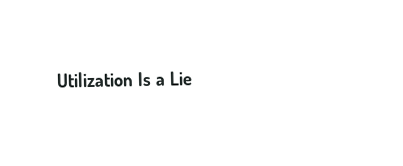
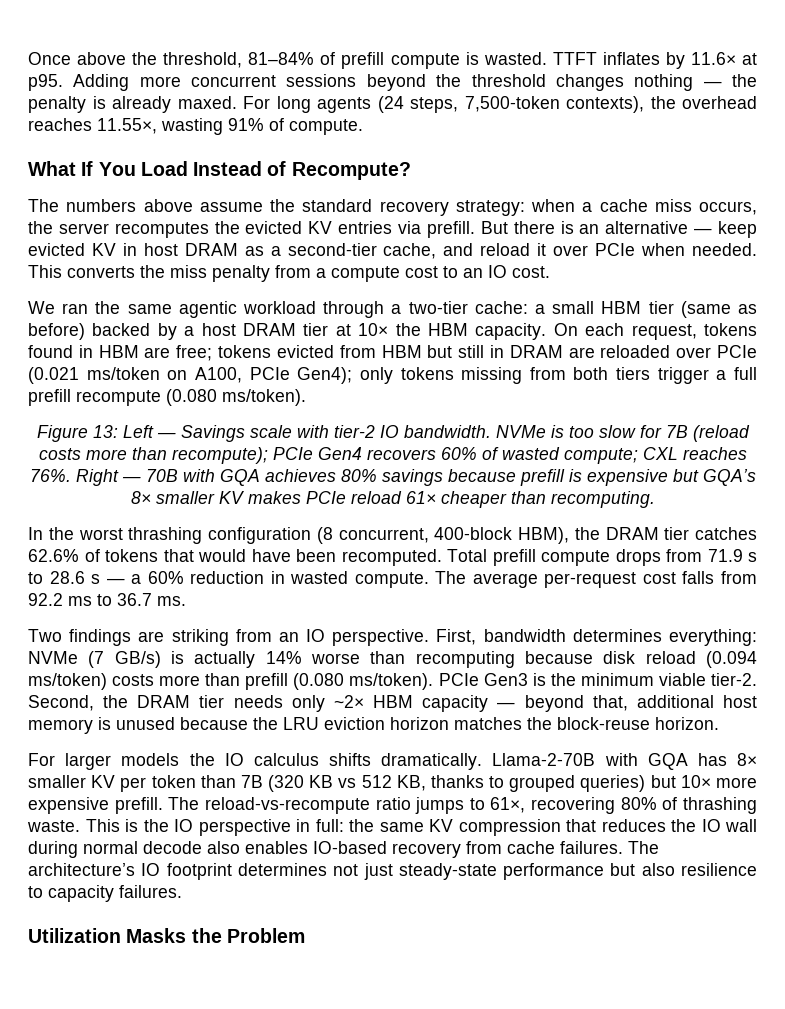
[56,71,193,88] Utilization Is a Lie -> [28,52,757,69] [28,74,757,91] [28,96,757,113] [28,118,363,135] [28,161,411,180] [28,199,757,216] [28,221,758,238] [28,243,757,259] [28,265,550,282] [28,301,758,318] [28,323,757,340] [28,345,757,361] [28,367,757,384] [28,389,306,406] [36,425,750,442] [38,447,747,464] [29,469,756,486] [130,491,655,508] [28,527,757,544] [28,549,757,566] [28,571,757,588] [28,593,186,606] [28,629,757,646] [28,651,758,668] [28,673,758,690] [28,695,757,712] [28,717,719,734] [28,753,757,770] [28,775,757,792] [28,797,757,814] [27,819,757,836] [28,841,659,858] [28,863,757,880] [28,885,182,902] [28,928,305,943] Once above the threshold, 81–84% of prefill compute is wasted. TTFT inflates by 11.6× at p95. Adding more concurrent sessions beyond the threshold changes nothing — the penalty is already maxed. For long agents (24 steps, 7,500-token contexts), the overhead reaches 11.55×, wasting 91% of compute. // What If You Load Instead of Recompute? // The numbers above assume the standard recovery strategy: when a cache miss occurs, the server recomputes the evicted KV entries via prefill. But there is an alternative — keep evicted KV in host DRAM as a second-tier cache, and reload it over PCIe when needed. This converts the miss penalty from a compute cost to an IO cost. // We ran the same agentic workload through a two-tier cache: a small HBM tier (same as before) backed by a host DRAM tier at 10× the HBM capacity. On each request, tokens found in HBM are free; tokens evicted from HBM but still in DRAM are reloaded over PCIe (0.021 ms/token on A100, PCIe Gen4); only tokens missing from both tiers trigger a full prefill recompute (0.080 ms/token). // Figure 13: Left — Savings scale with tier-2 IO bandwidth. NVMe is too slow for 7B (reload costs more than recompute); PCIe Gen4 recovers 60% of wasted compute; CXL reaches 76%. Right — 70B with GQA achieves 80% savings because prefill is expensive but GQA’s 8× smaller KV makes PCIe reload 61× cheaper than recomputing. // In the worst thrashing configuration (8 concurrent, 400-block HBM), the DRAM tier catches 62.6% of tokens that would have been recomputed. Total prefill compute drops from 71.9 s to 28.6 s — a 60% reduction in wasted compute. The average per-request cost falls from 92.2 ms to 36.7 ms. // Two findings are striking from an IO perspective. First, bandwidth determines everything: NVMe (7 GB/s) is actually 14% worse than recomputing because disk reload (0.094 ms/token) costs more than prefill (0.080 ms/token). PCIe Gen3 is the minimum viable tier-2. Second, the DRAM tier needs only ~2× HBM capacity — beyond that, additional host memory is unused because the LRU eviction horizon matches the block-reuse horizon. // For larger models the IO calculus shifts dramatically. Llama-2-70B with GQA has 8× smaller KV per token than 7B (320 KB vs 512 KB, thanks to grouped queries) but 10× more expensive prefill. The reload-vs-recompute ratio jumps to 61×, recovering 80% of thrashing waste. This is the IO perspective in full: the same KV compression that reduces the IO wall during normal decode also enables IO-based recovery from cache failures. The architecture’s IO footprint determines not just steady-state performance but also resilience to capacity failures. // Utilization Masks the Problem

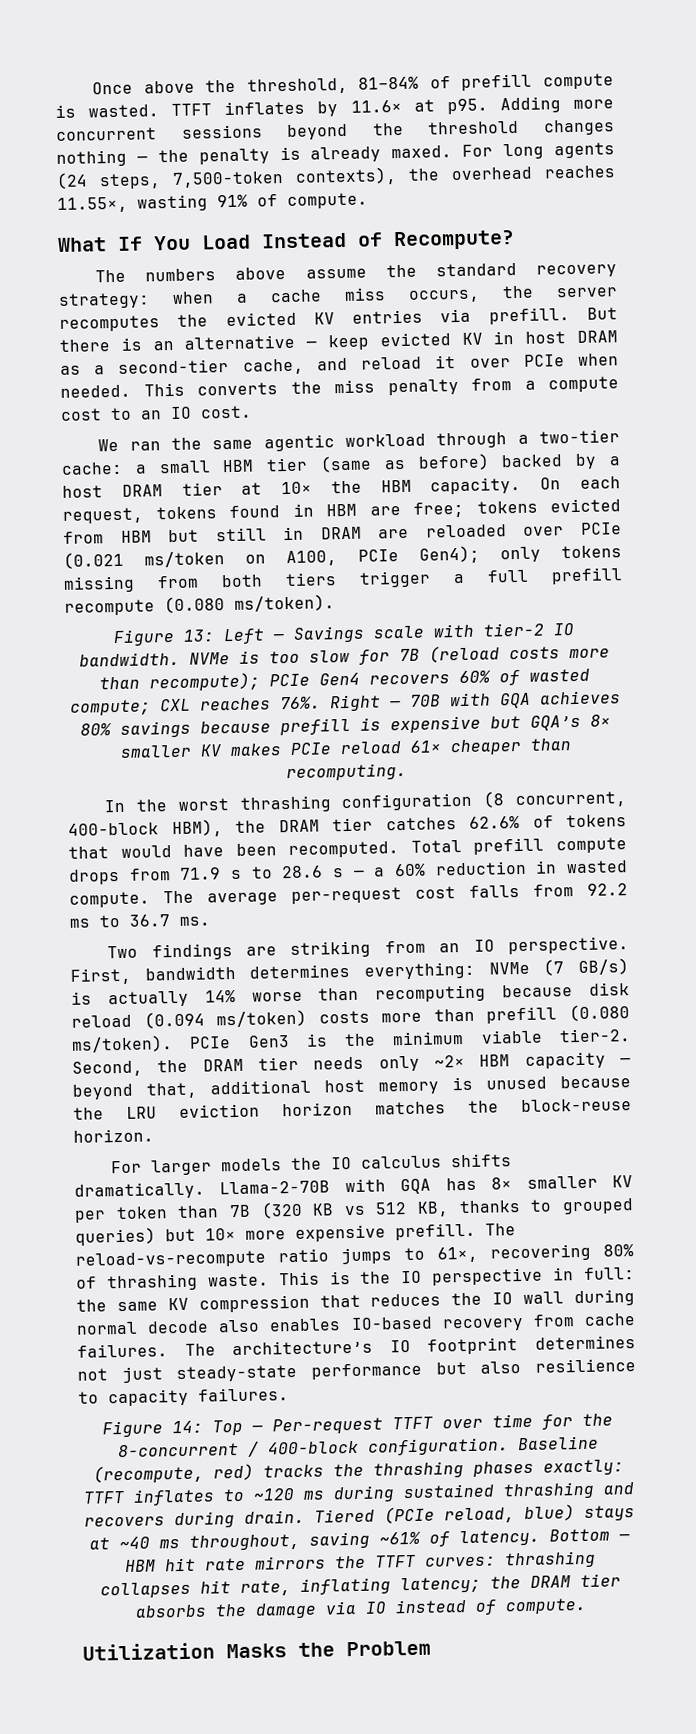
(182, 891) none -> [102,1413,613,1438] [118,1435,599,1458] [93,1459,624,1484] [83,1481,634,1506] [84,1504,635,1529] [89,1528,630,1551] [125,1550,596,1572] [100,1573,621,1599] [135,1597,587,1619] // Figure 14: Top — Per-request TTFT over time for the 8-concurrent / 400-block configuration. Baseline (recompute, red) tracks the thrashing phases exactly: TTFT inflates to ~120 ms during sustained thrashing and recovers during drain. Tiered (PCIe reload, blue) stays at ~40 ms throughout, saving ~61% of latency. Bottom — HBM hit rate mirrors the TTFT curves: thrashing collapses hit rate, inflating latency; the DRAM tier absorbs the damage via IO instead of compute.

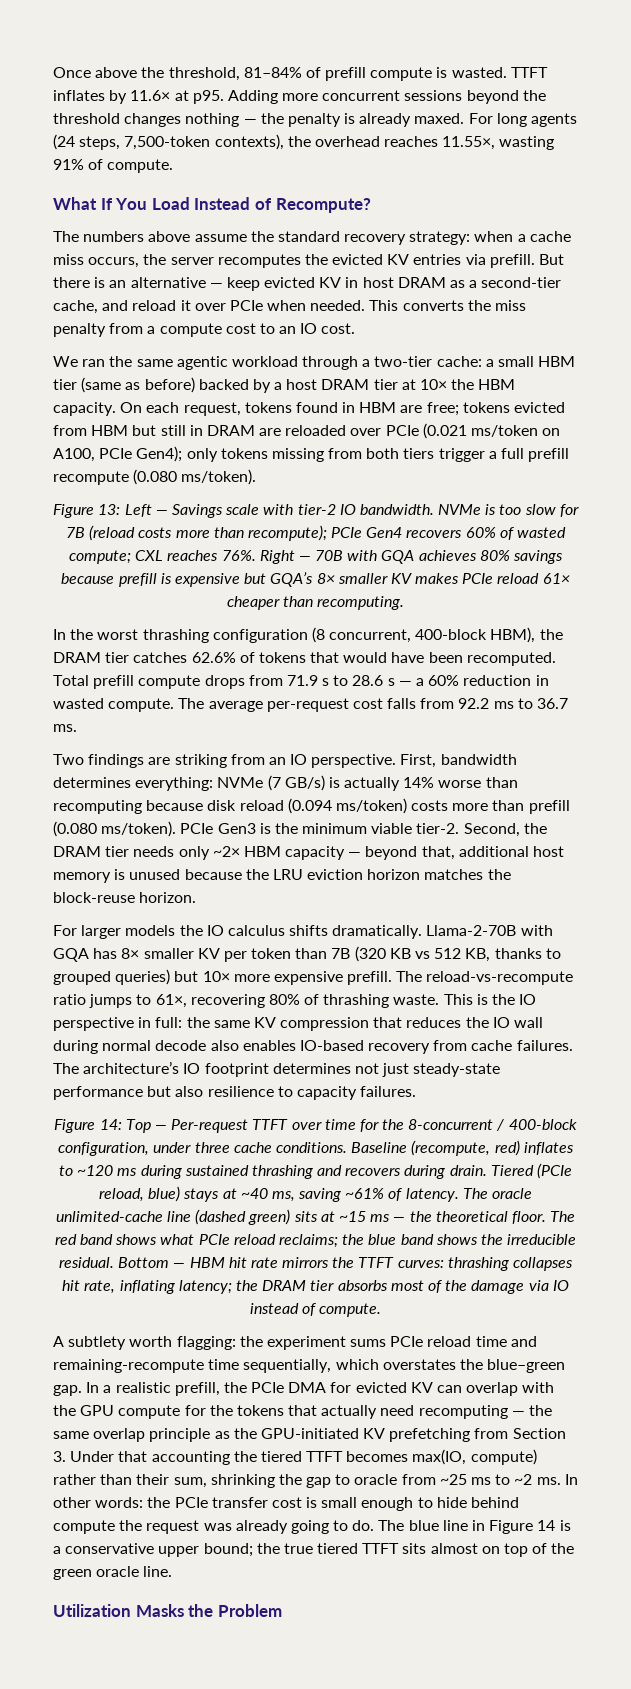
[367,1435,599,1456] [93,1459,624,1484] [83,1491,125,1504] configuration. Baseline (recompute, red) tracks the thrashing phases exactly: TTFT -> [58,1140,520,1156] configuration, under three cache conditions. Baseline (recompute, red)
[159,1533,300,1551] ms throughout, -> [271,1191,295,1202] ms,
(540, 1538) none -> [462,1188,533,1199] [55,1209,576,1225] [54,1234,577,1248] [58,1257,114,1268] The oracle unlimited-cache line (dashed green) sits at ~15 ms — the theoretical floor. The red band shows what PCIe reload reclaims; the blue band shows the irreducible residual.
(207, 1611) none -> [390,1280,442,1293] most of
(587, 1606) none -> [53,1336,537,1350] [53,1359,566,1373] [53,1382,555,1396] [53,1405,553,1419] [53,1428,566,1442] [53,1449,537,1465] [53,1474,578,1488] [53,1497,520,1511] [53,1520,571,1534] [53,1543,575,1557] [53,1566,173,1580] // A subtlety worth flagging: the experiment sums PCIe reload time and remaining-recompute time sequentially, which overstates the blue–green gap. In a realistic prefill, the PCIe DMA for evicted KV can overlap with the GPU compute for the tokens that actually need recomputing — the same overlap principle as the GPU-initiated KV prefetching from Section 3. Under that accounting the tiered TTFT becomes max(IO, compute) rather than their sum, shrinking the gap to oracle from ~25 ms to ~2 ms. In other words: the PCIe transfer cost is small enough to hide behind compute the request was already going to do. The blue line in Figure 14 is a conservative upper bound; the true tiered TTFT sits almost on top of the green oracle line.

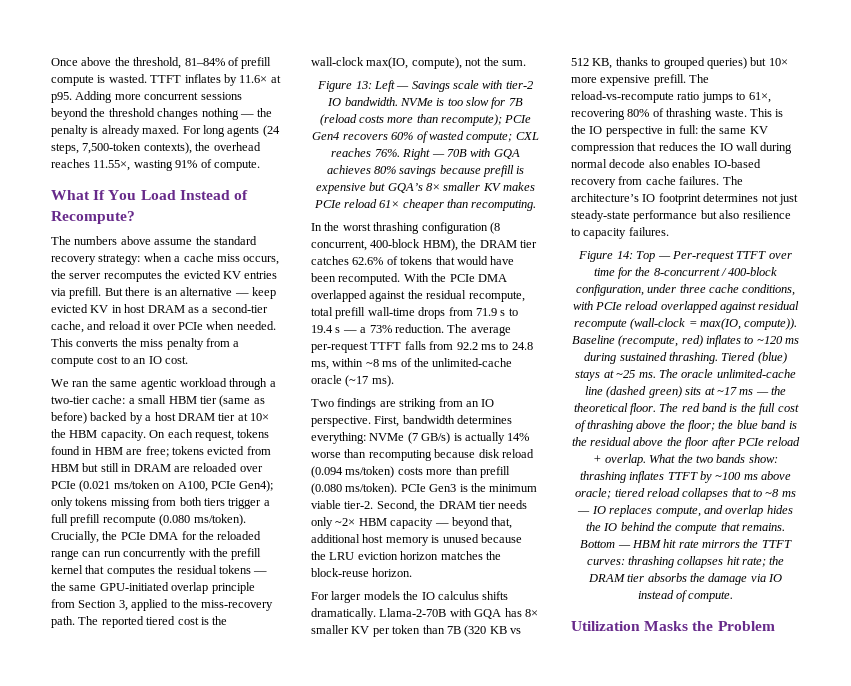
(257, 477) none -> [51,531,262,543] [51,548,262,560] [51,565,268,577] [51,582,255,594] [51,599,274,611] [51,616,228,628] [311,57,526,69] Crucially, the PCIe DMA for the reloaded range can run concurrently with the prefill kernel that computes the residual tokens — the same GPU-initiated overlap principle from Section 3, applied to the miss-recovery path. The reported tiered cost is the wall-clock max(IO, compute), not the sum.
[53,675,201,689] Total prefill compute -> [403,273,507,282] [311,290,525,302] [311,307,415,319] With the PCIe DMA overlapped against the residual recompute, total prefill wall-time
[352,675,384,686] 28.6 -> [311,325,333,333] 19.4
[428,675,549,686] [53,698,175,712] 60% reduction in wasted compute. -> [369,324,444,333] 73% reduction.
[352,698,383,709] cost -> [370,342,402,350] TTFT
[537,698,569,709] [53,724,77,732] 36.7 ms. -> [511,342,533,350] [311,358,513,370] [311,375,394,387] 24.8 ms, within ~8 ms of the unlimited-cache oracle (~17 ms).
[276,1142,347,1153] conditions. -> [742,284,796,296] [572,301,800,313] [573,318,798,330] conditions, with PCIe reload overlapped against residual recompute (wall-clock = max(IO, compute)).
[251,1163,573,1179] [98,1186,459,1202] thrashing and recovers during drain. Tiered (PCIe reload, blue) stays at ~40 ms, saving ~61% of latency. -> [669,352,787,364] [575,370,656,381] thrashing. Tiered (blue) stays at ~25 ms.
[339,1211,366,1222] ~15 -> [716,387,737,395] ~17
[115,1234,577,1248] [58,1257,114,1268] shows what PCIe reload reclaims; the blue band shows the irreducible residual. -> [729,403,799,415] [574,420,797,432] [571,437,801,449] [593,454,778,466] [579,471,792,483] [575,488,796,500] [577,505,793,517] [585,522,786,534] is the full cost of thrashing above the floor; the blue band is the residual above the floor after PCIe reload + overlap. What the two bands show: thrashing inflates TTFT by ~100 ms above oracle; tiered reload collapses that to ~8 ms — IO replaces compute, and overlap hides the IO behind the compute that remains.
[84,1280,232,1294] rate, inflating latency; -> [742,557,767,567] rate;
[390,1280,442,1293] most of -> (687, 577) none
[53,1336,537,1350] [53,1359,566,1373] [53,1382,555,1396] [53,1405,553,1419] [53,1428,566,1442] [53,1449,537,1465] [53,1474,578,1488] [53,1497,520,1511] [53,1520,571,1534] [53,1543,575,1557] [53,1566,173,1580] // A subtlety worth flagging: the experiment sums PCIe reload time and remaining-recompute time sequentially, which overstates the blue–green gap. In a realistic prefill, the PCIe DMA for evicted KV can overlap with the GPU compute for the tokens that actually need recomputing — the same overlap principle as the GPU-initiated KV prefetching from Section 3. Under that accounting the tiered TTFT becomes max(IO, compute) rather than their sum, shrinking the gap to oracle from ~25 ms to ~2 ms. In other words: the PCIe transfer cost is small enough to hide behind compute the request was already going to do. The blue line in Figure 14 is a conservative upper bound; the true tiered TTFT sits almost on top of the green oracle line. -> (734, 596) none

